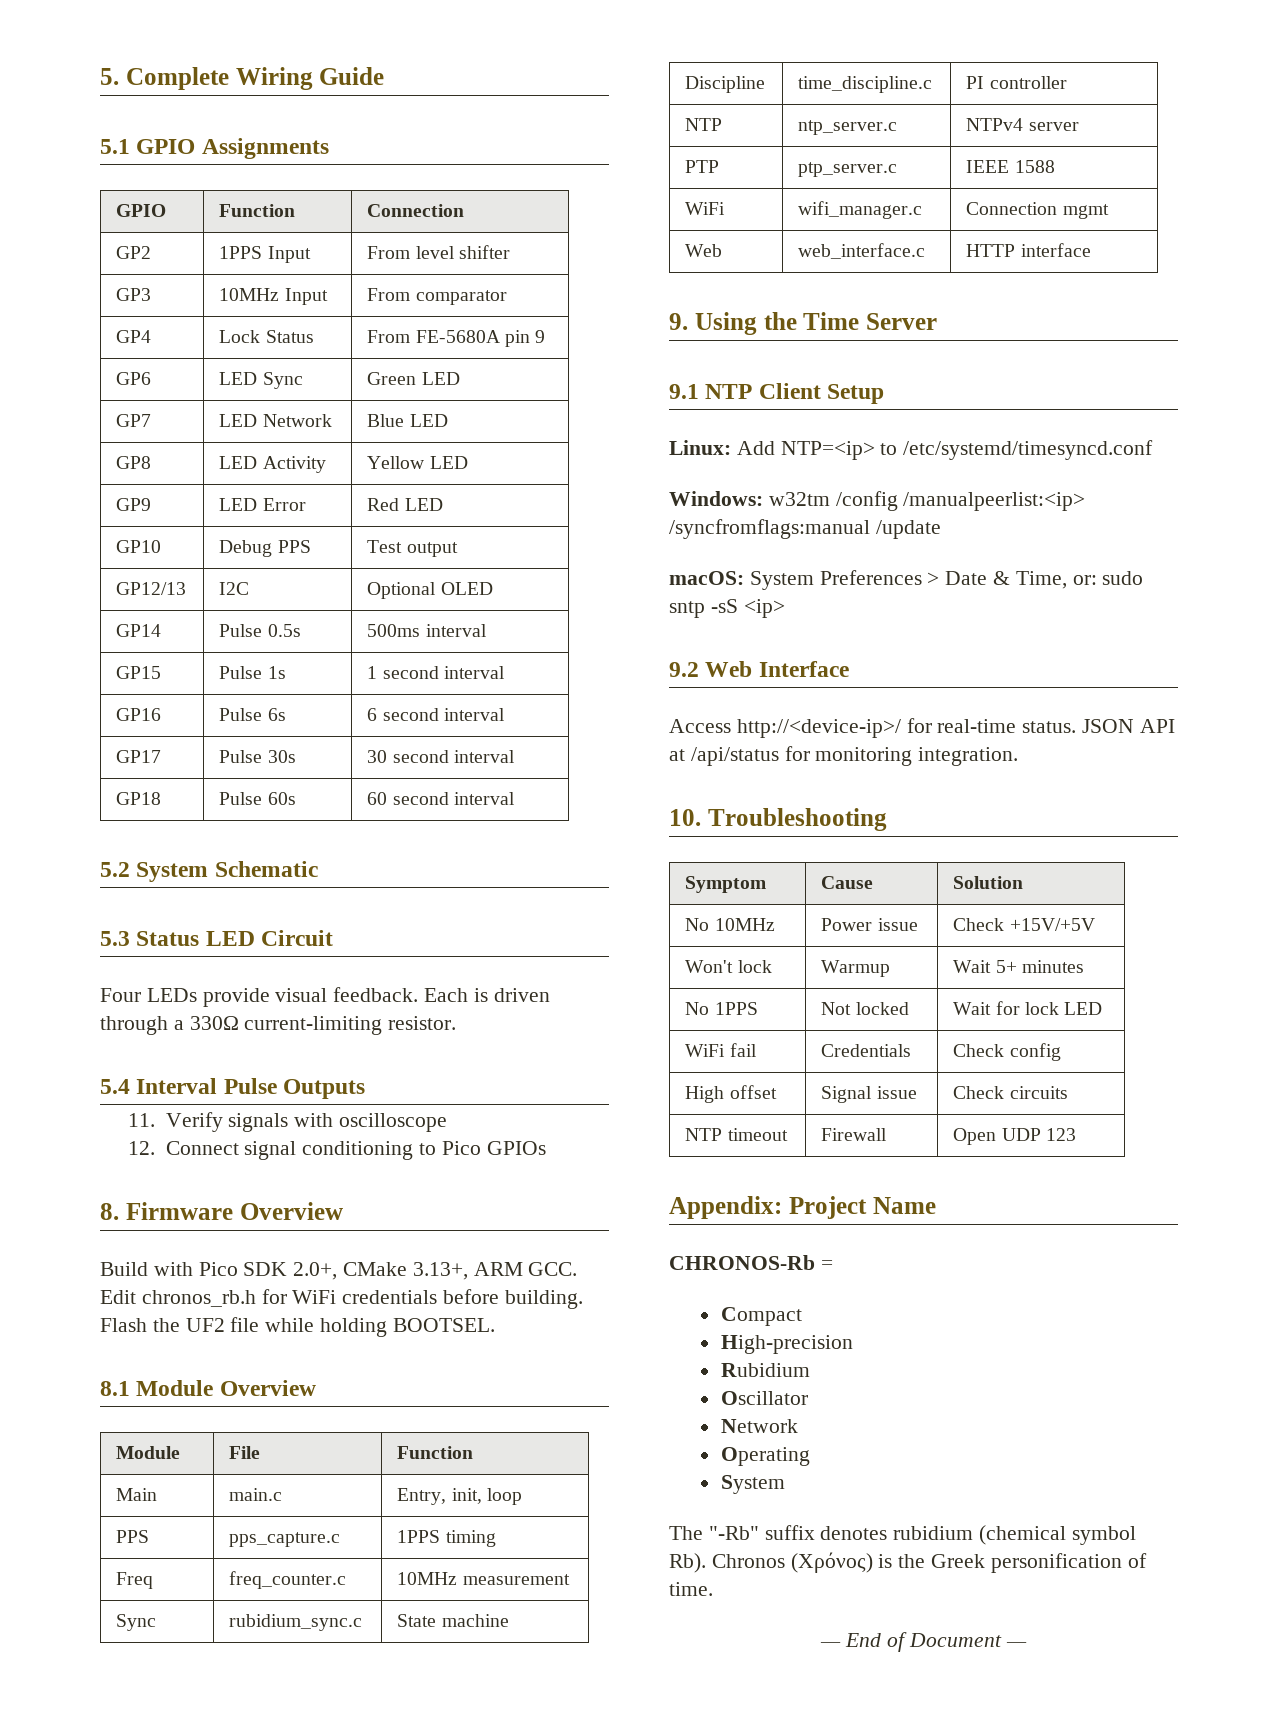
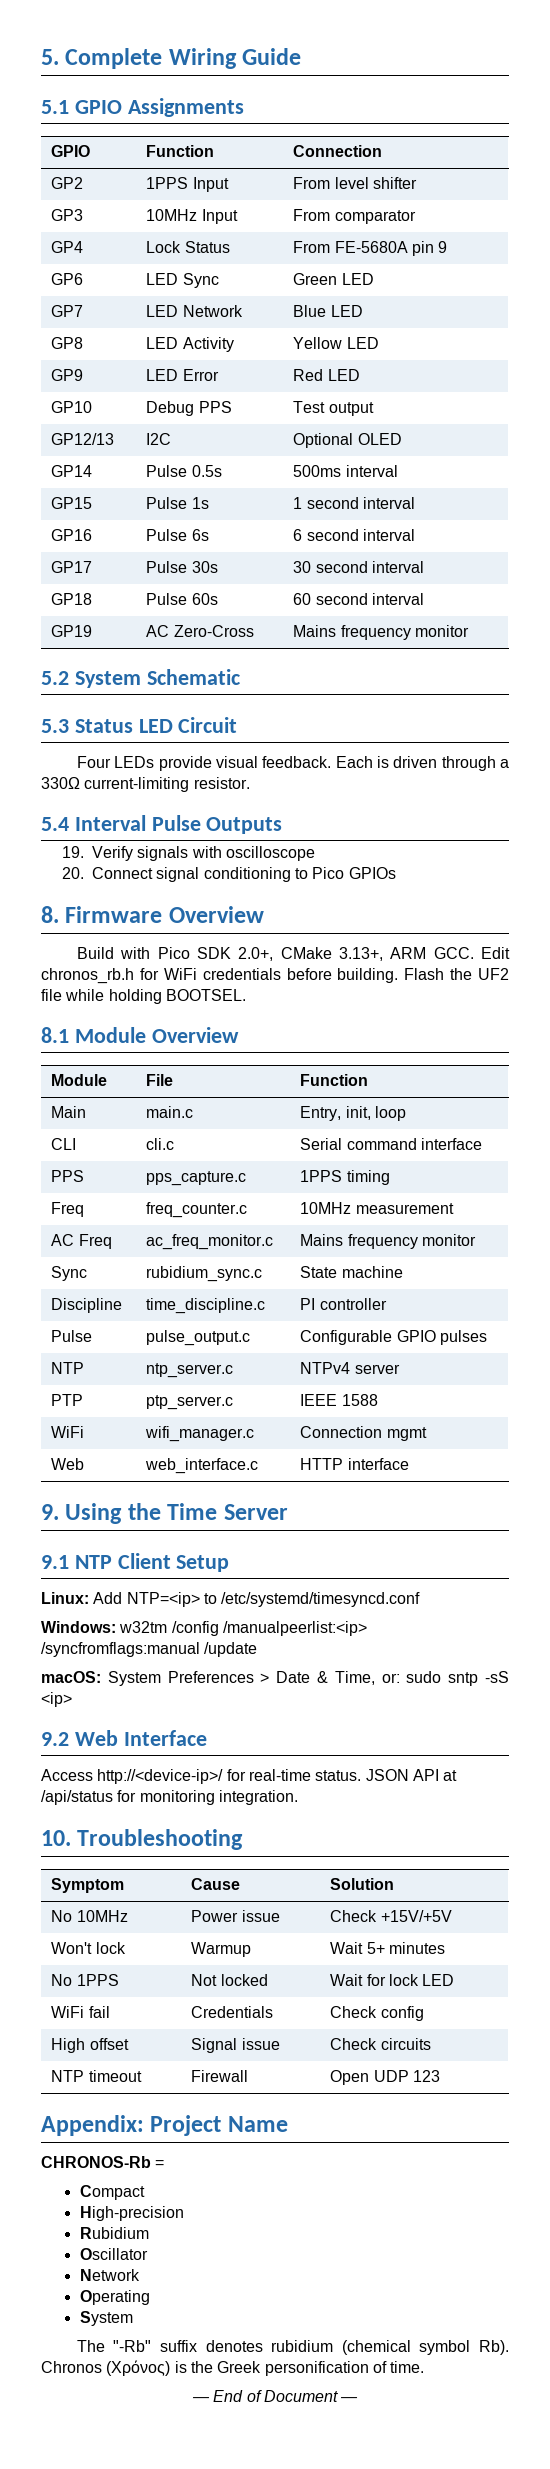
(515, 798) none -> [51,625,93,637] [146,625,254,637] [293,625,470,640] // GP19 | AC Zero-Cross | Mains frequency monitor
[127,1113,155,1127] 11. -> [62,846,85,858] 19.
[127,1141,155,1155] 12. -> [62,867,85,879] 20.
(522, 1496) none -> [51,1138,77,1150] [146,1138,175,1150] [300,1138,483,1150] // CLI | cli.c | Serial command interface
(570, 1579) none -> [51,1234,112,1249] [146,1234,274,1250] [300,1234,477,1249] // AC Freq | ac_freq_monitor.c | Mains frequency monitor
(1067, 82) none -> [51,1330,93,1342] [146,1330,251,1346] [300,1330,488,1345] // Pulse | pulse_output.c | Configurable GPIO pulses

